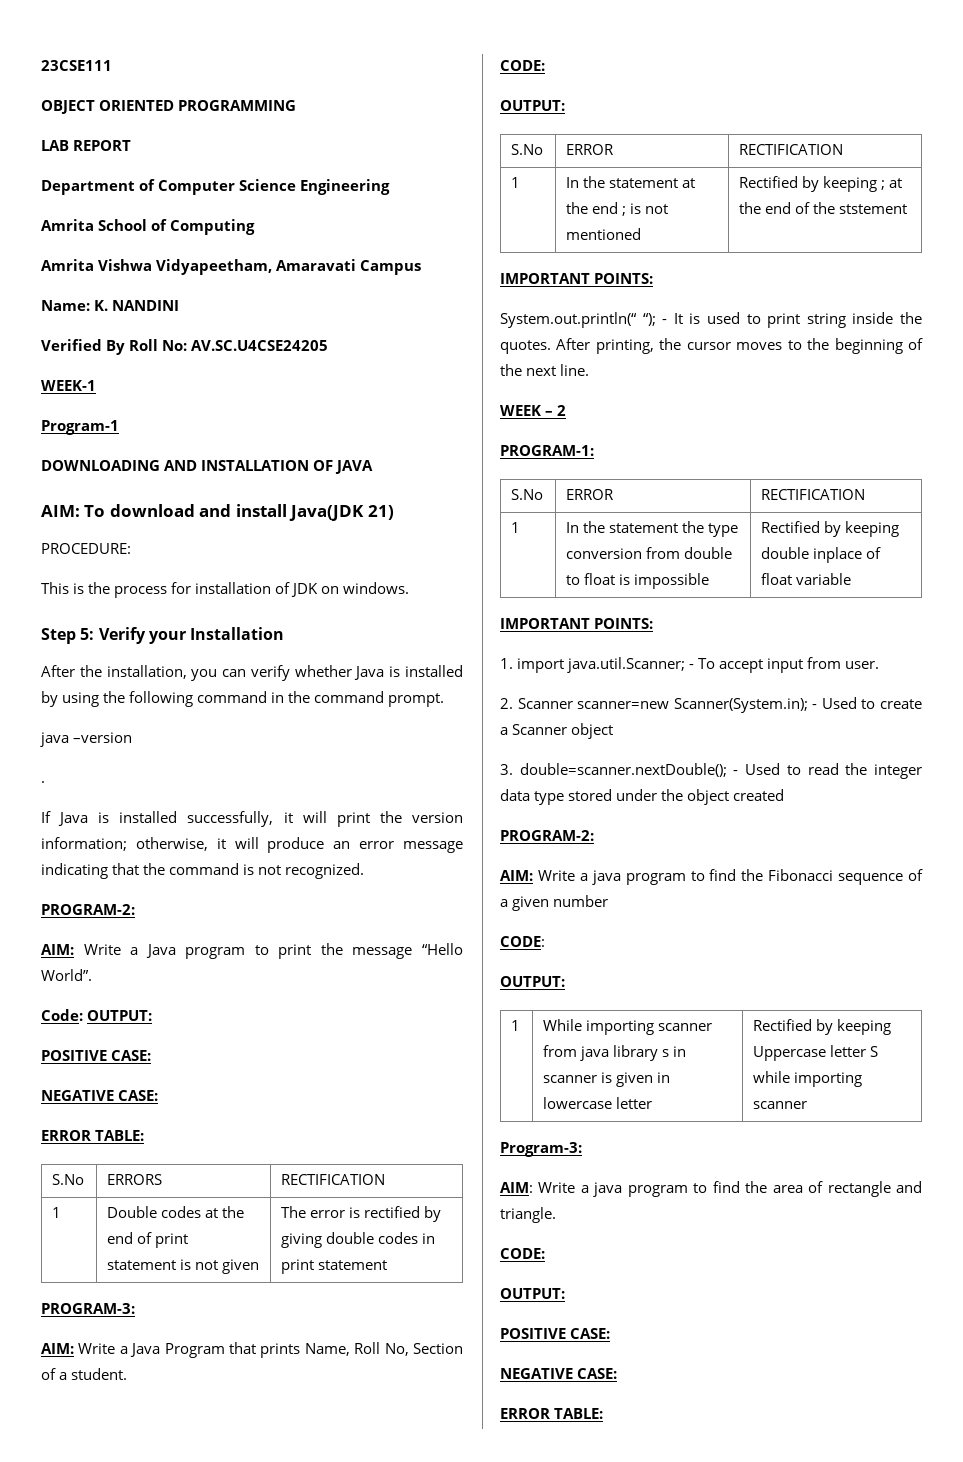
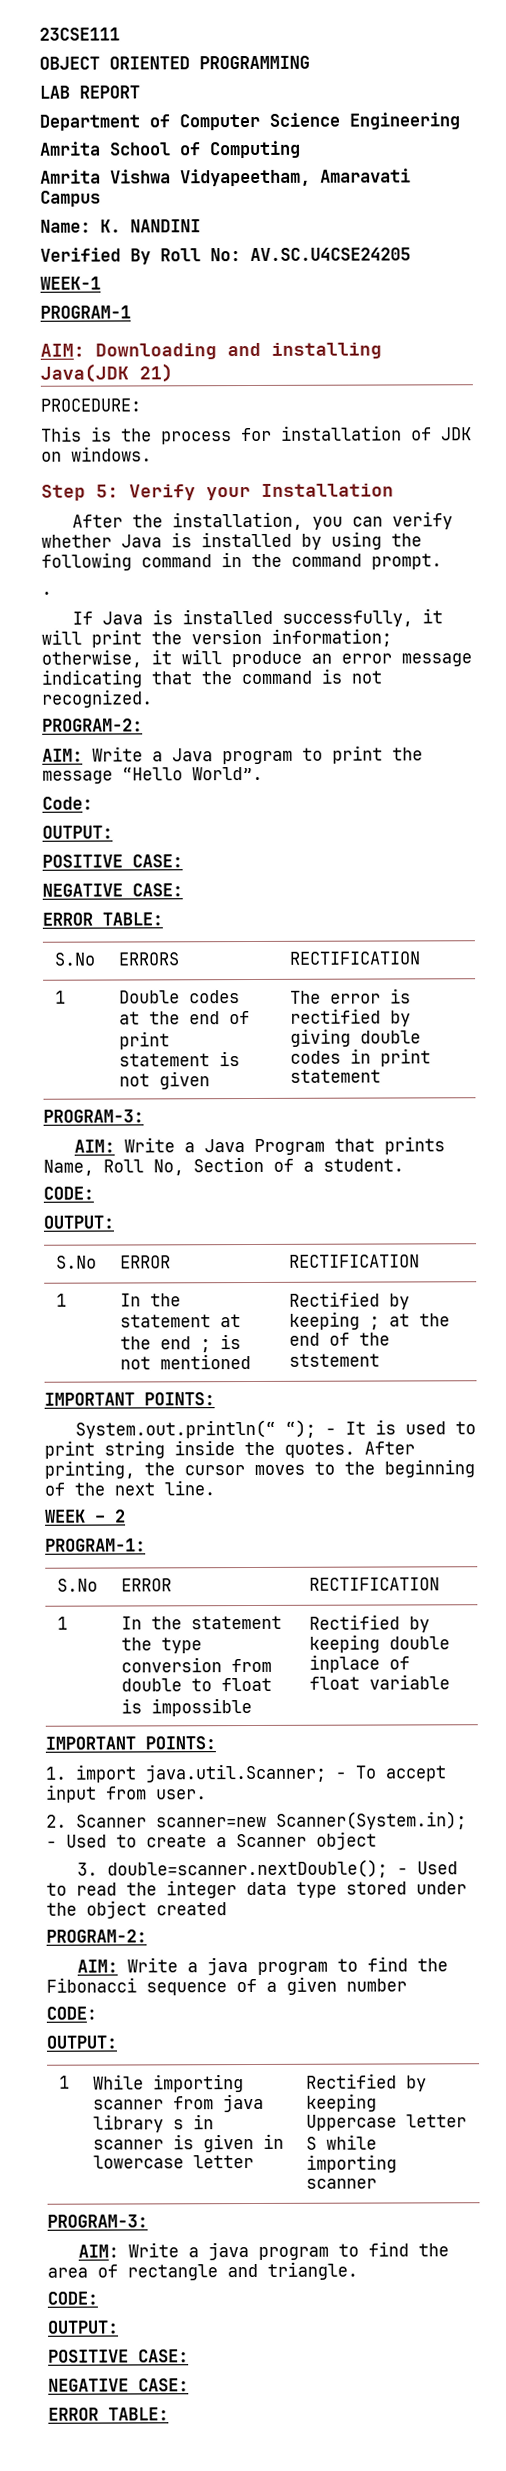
[41,420,119,435] [41,460,374,474] [41,504,287,517] Program-1 // DOWNLOADING AND INSTALLATION OF JAVA // AIM: To download and install -> [40,305,131,319] [40,342,382,360] PROGRAM-1 // AIM: Downloading and installing
[40,732,133,747] // java –version -> (442, 561) none
(83, 1015) none -> (93, 803) //
[500,1142,582,1157] Program-3: -> [47,2214,148,2228] PROGRAM-3:

